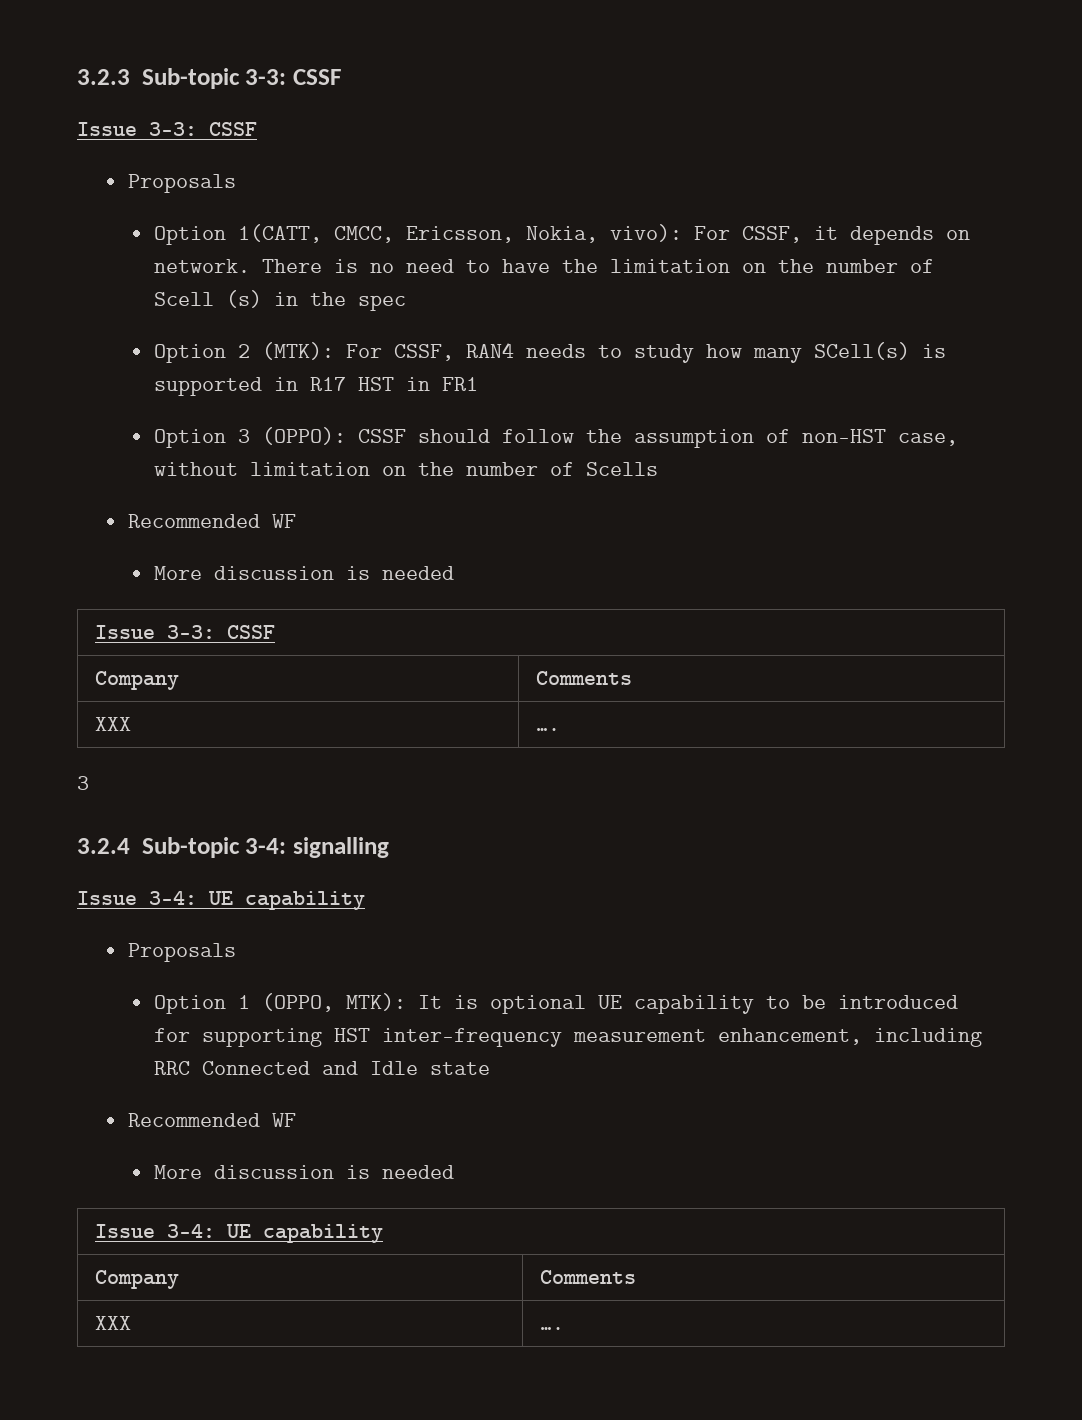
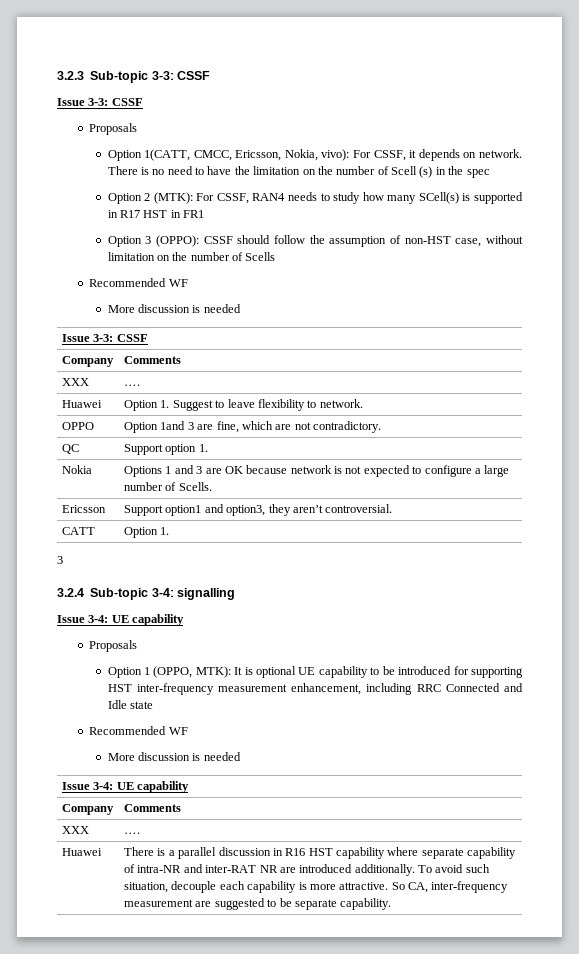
(561, 729) none -> [62,400,103,408] [124,399,363,411] [62,422,95,430] [124,421,382,433] [62,444,80,454] [124,444,208,455] [62,465,93,474] [124,465,510,477] [124,482,212,491] [62,505,107,513] [124,504,393,516] [62,527,96,535] [124,527,170,538] // Huawei | Option 1. Suggest to leave flexibility to network. // OPPO | Option 1and 3 are fine, which are not contradictory. // QC | Support option 1. // Nokia | Options 1 and 3 are OK because network is not expected to configure a large number of Scells. // Ericsson | Support option1 and option3, they aren’t controversial. // CATT | Option 1.
(565, 1328) none -> [62,848,103,856] [124,847,517,859] [124,864,490,876] [124,881,509,893] [124,898,392,910] // Huawei | There is a parallel discussion in R16 HST capability where separate capability of intra-NR and inter-RAT NR are introduced additionally. To avoid such situation, decouple each capability is more attractive. So CA, inter-frequency measurement are suggested to be separate capability.

